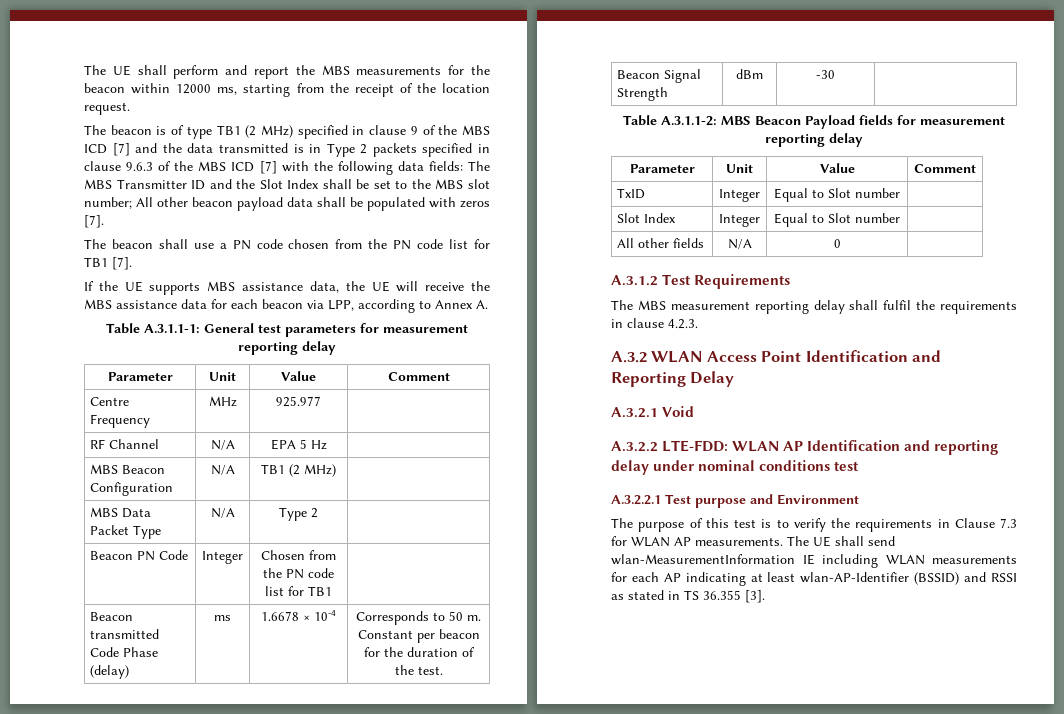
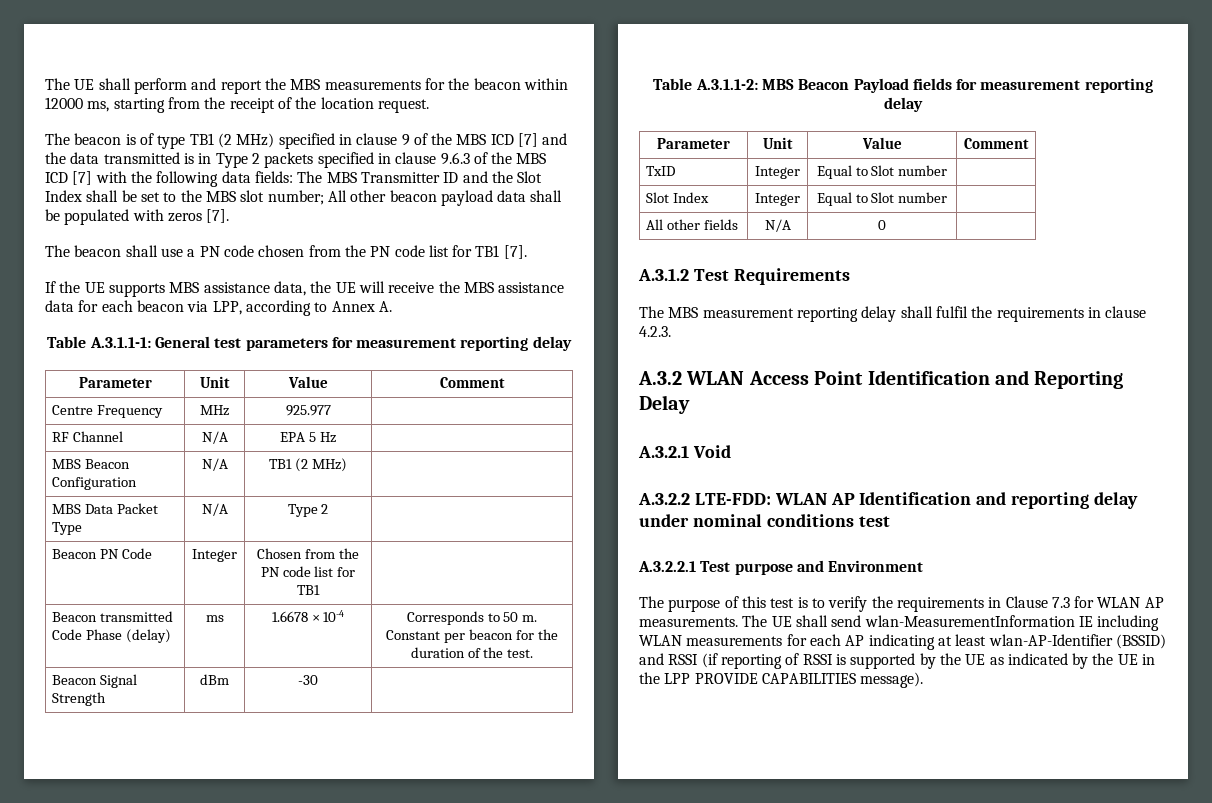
[611,590,765,603] as stated in TS 36.355 [3]. -> [701,653,1156,669] [639,672,924,688] (if reporting of RSSI is supported by the UE as indicated by the UE in the LPP PROVIDE CAPABILITIES message).

